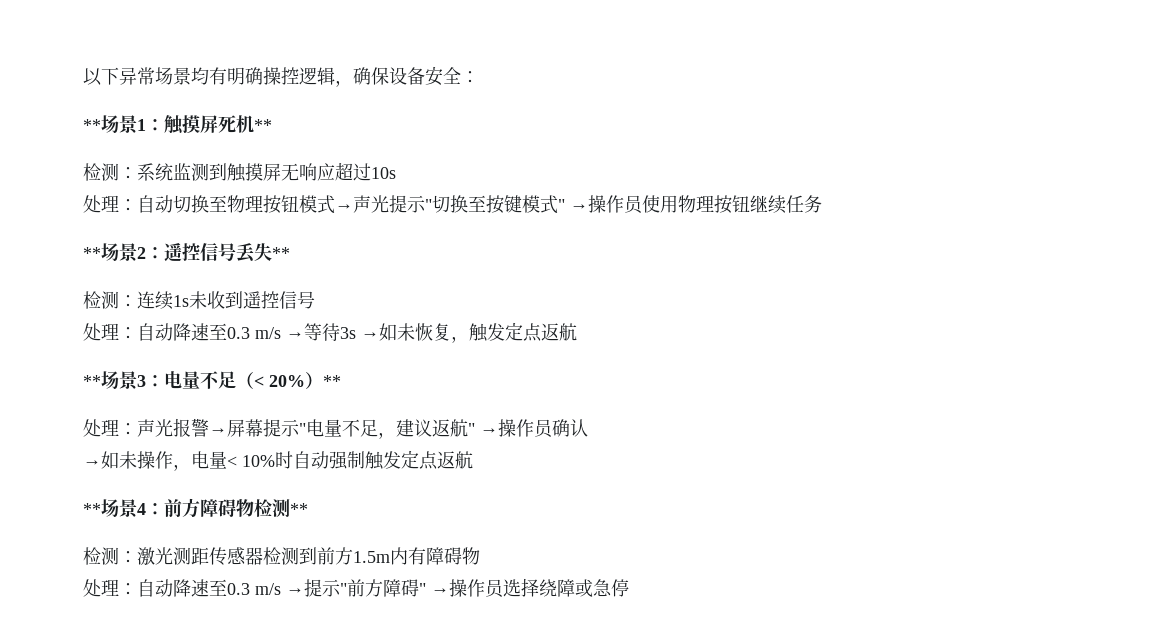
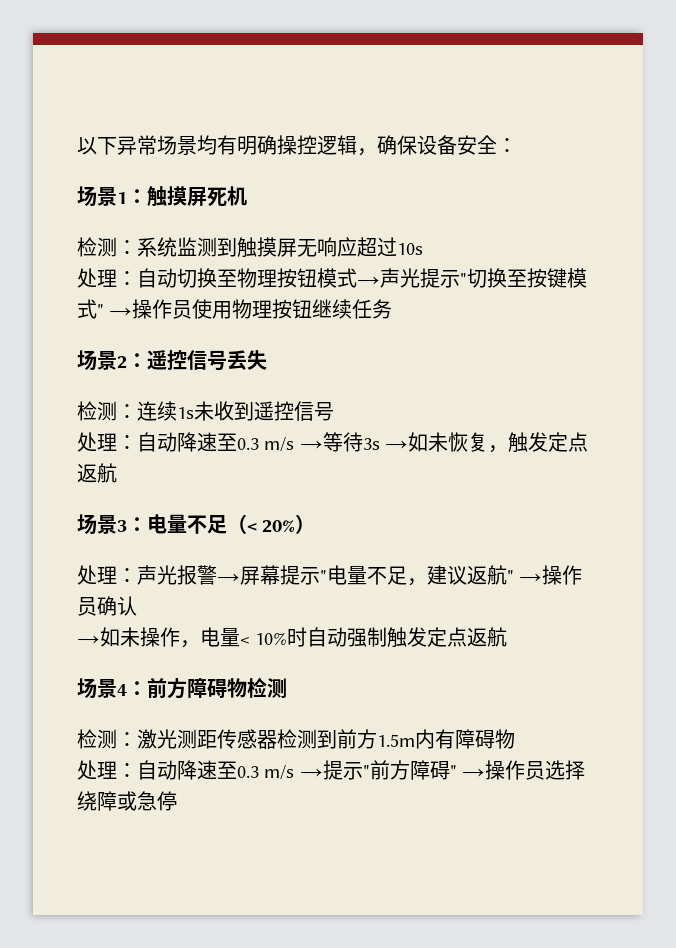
[83,119,101,131] ** -> (517, 145) none
[254,119,272,131] ** -> (247, 196) none
[83,247,101,259] ** -> (393, 309) none
[272,247,290,259] ** -> (267, 360) none
[83,375,101,387] ** -> (117, 473) none
[323,375,341,387] ** -> (316, 524) none
[83,503,101,515] ** -> (508, 637) none
[290,503,308,515] ** -> (287, 688) none

